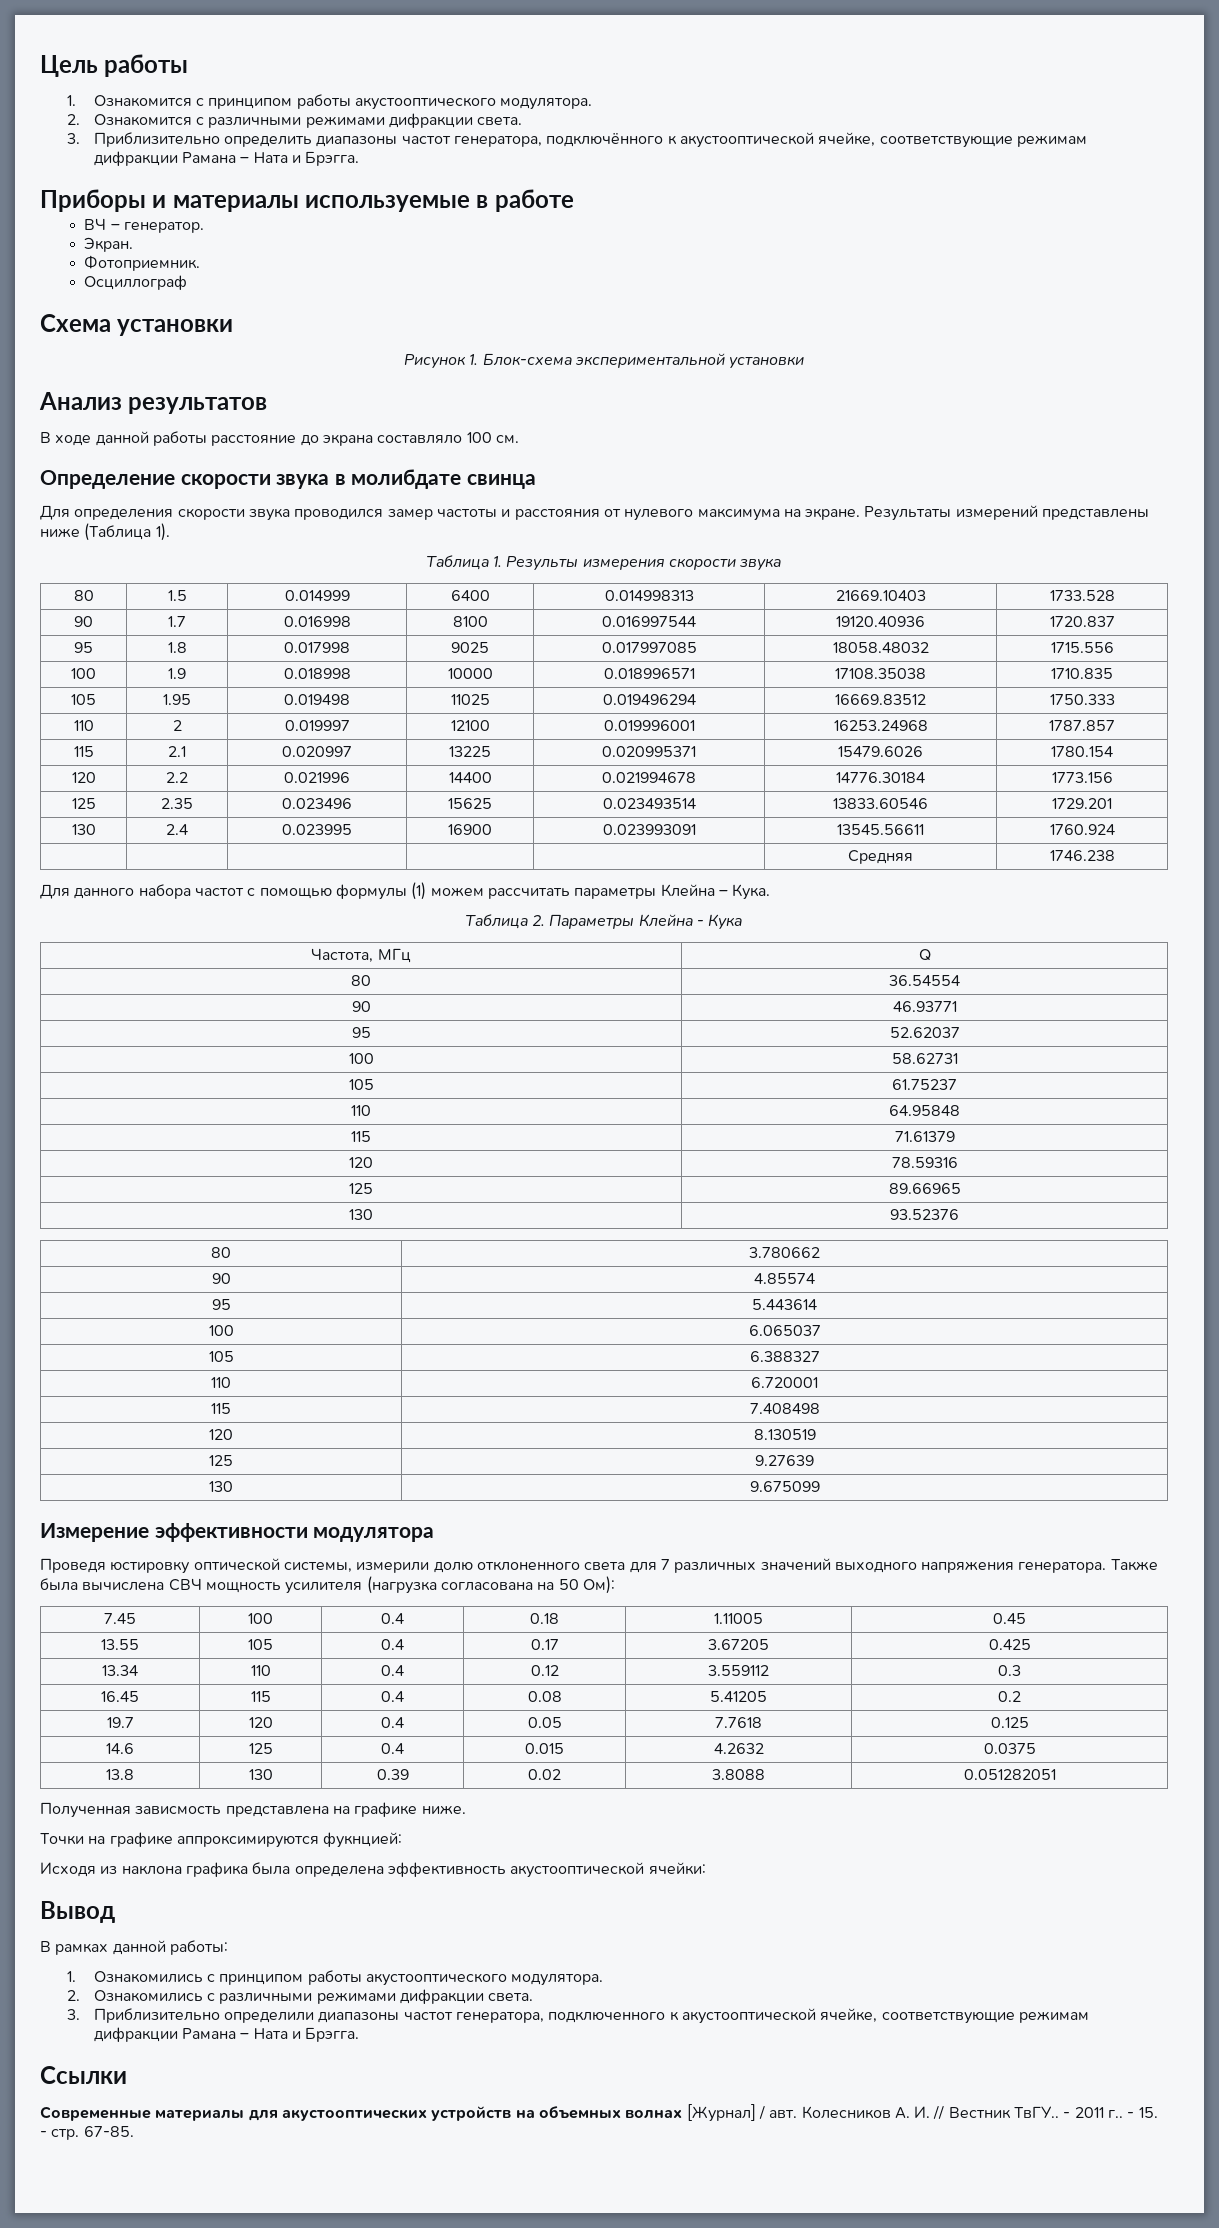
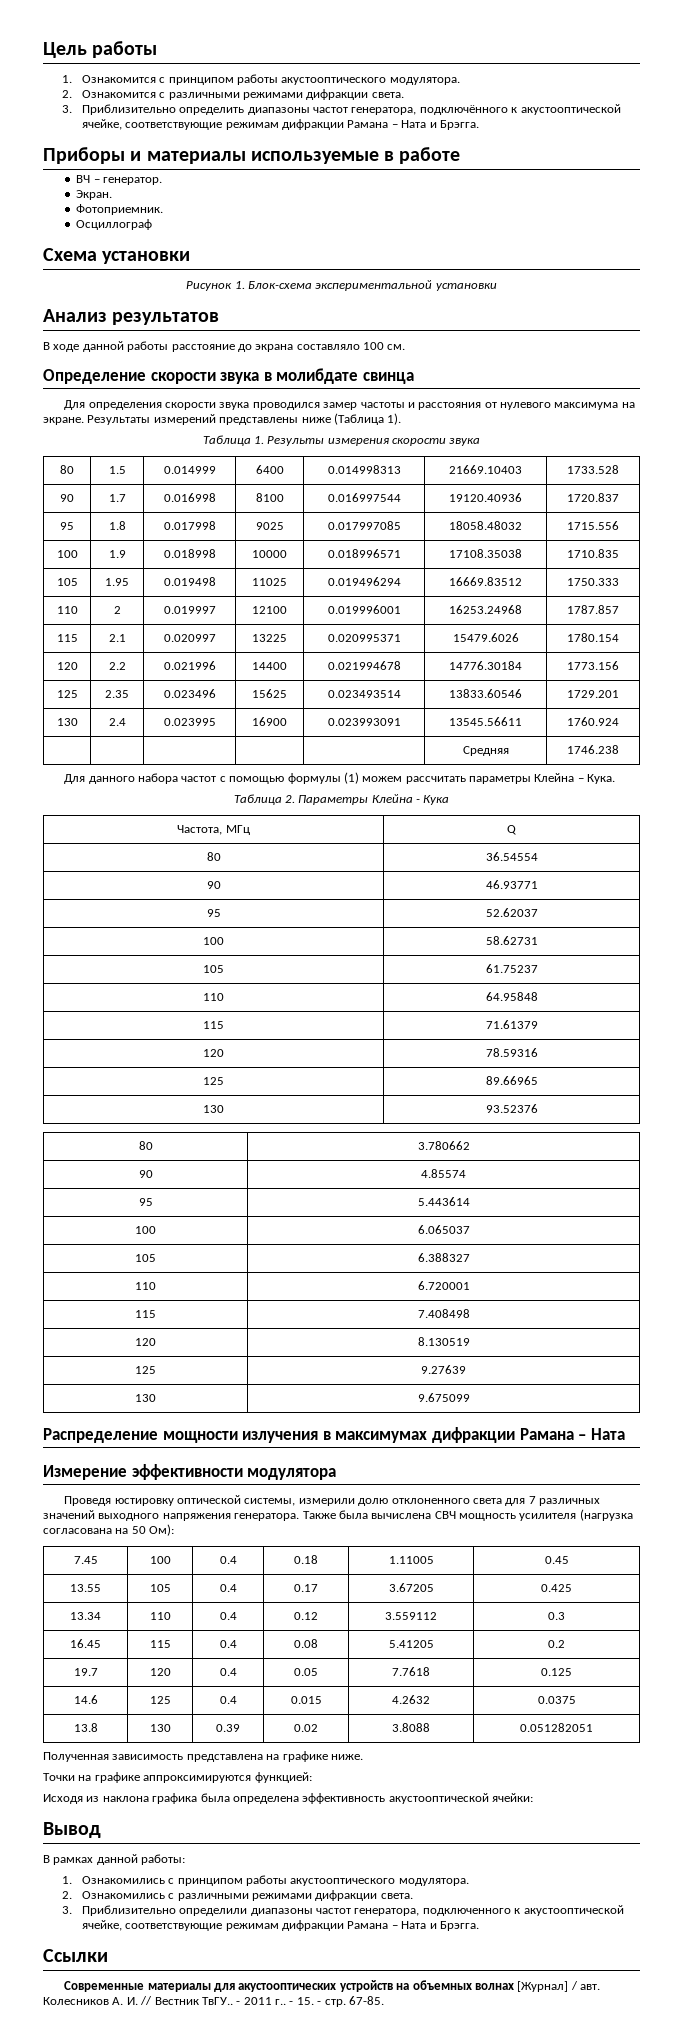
(820, 1486) none -> [43,1427,625,1443] // Распределение мощности излучения в максимумах дифракции Рамана – Ната
[135,1806,222,1814] зависмость -> [112,1754,184,1760] зависимость
[323,1832,403,1848] фукнцией: -> [254,1772,312,1783] функцией:

